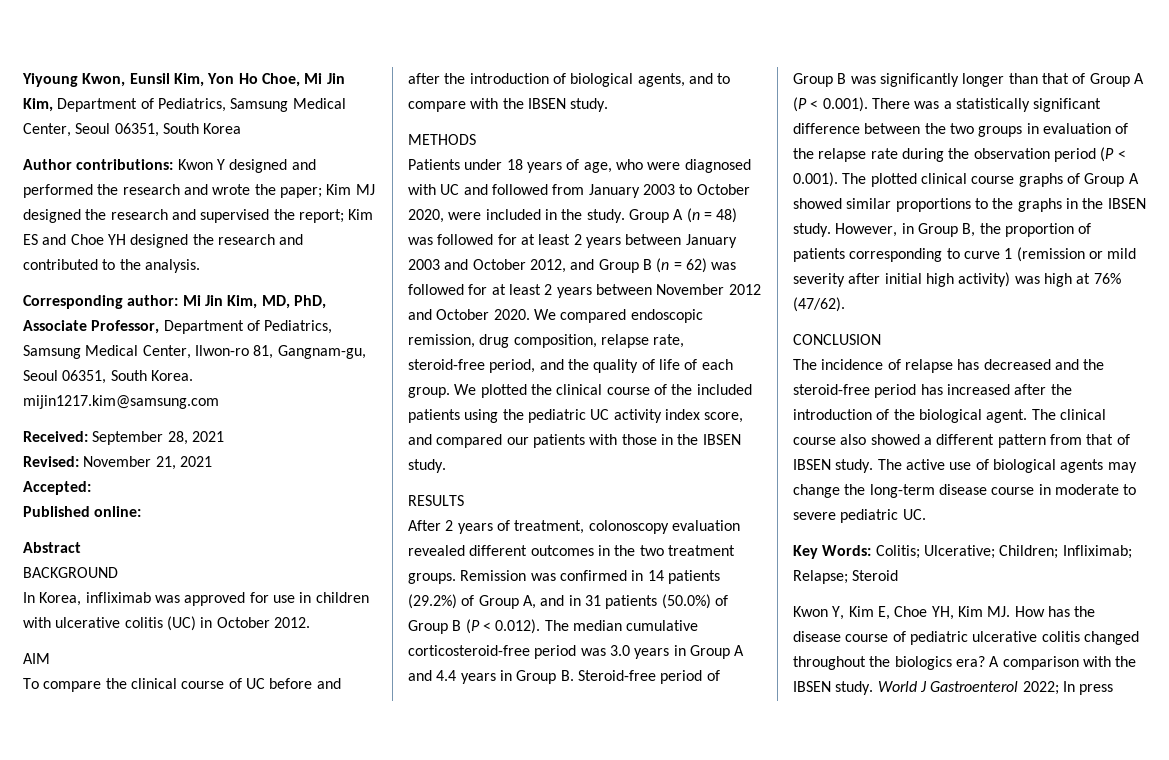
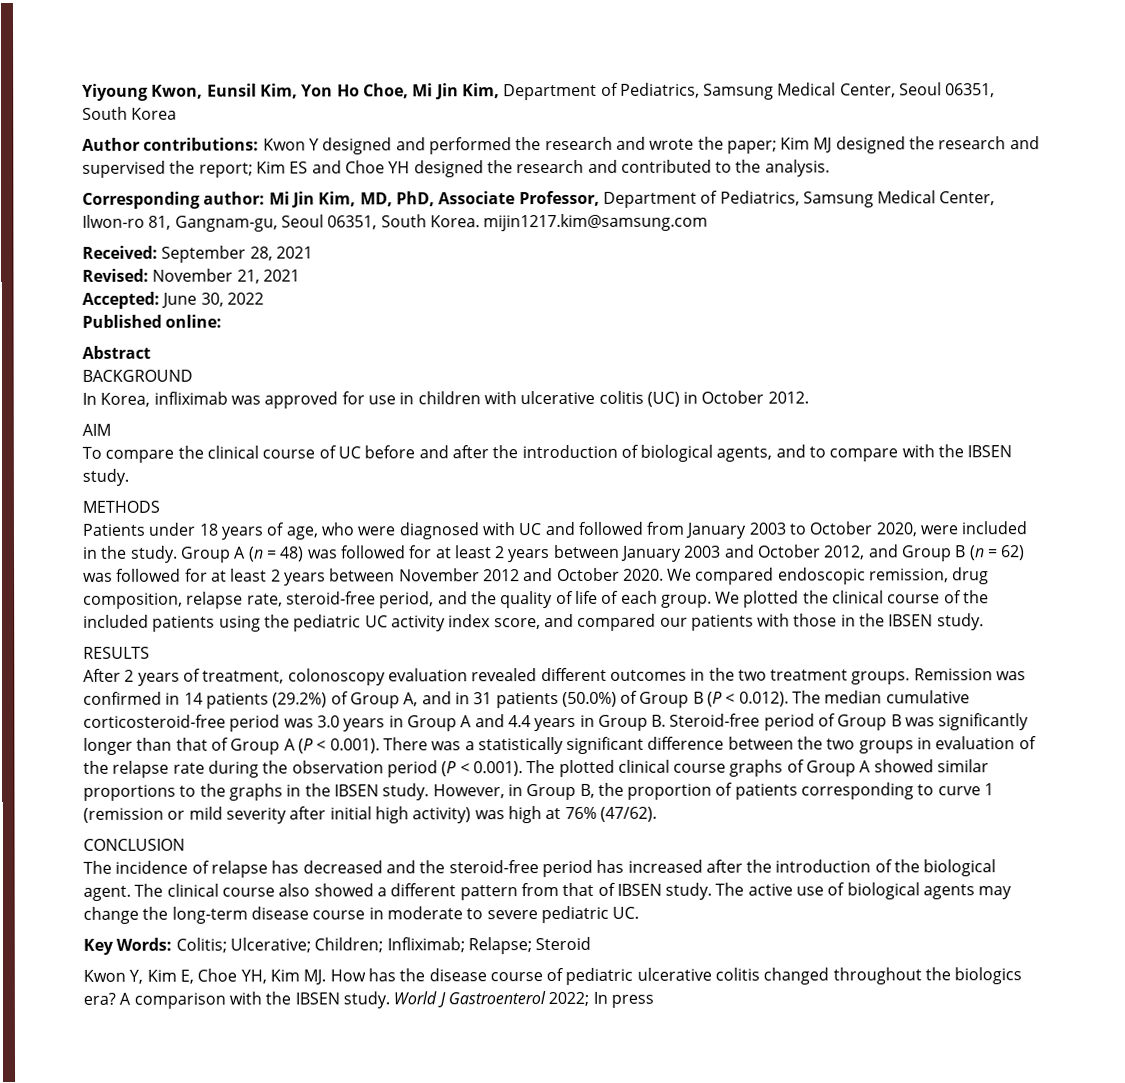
(91, 488) none -> [161,292,264,308] June 30, 2022

